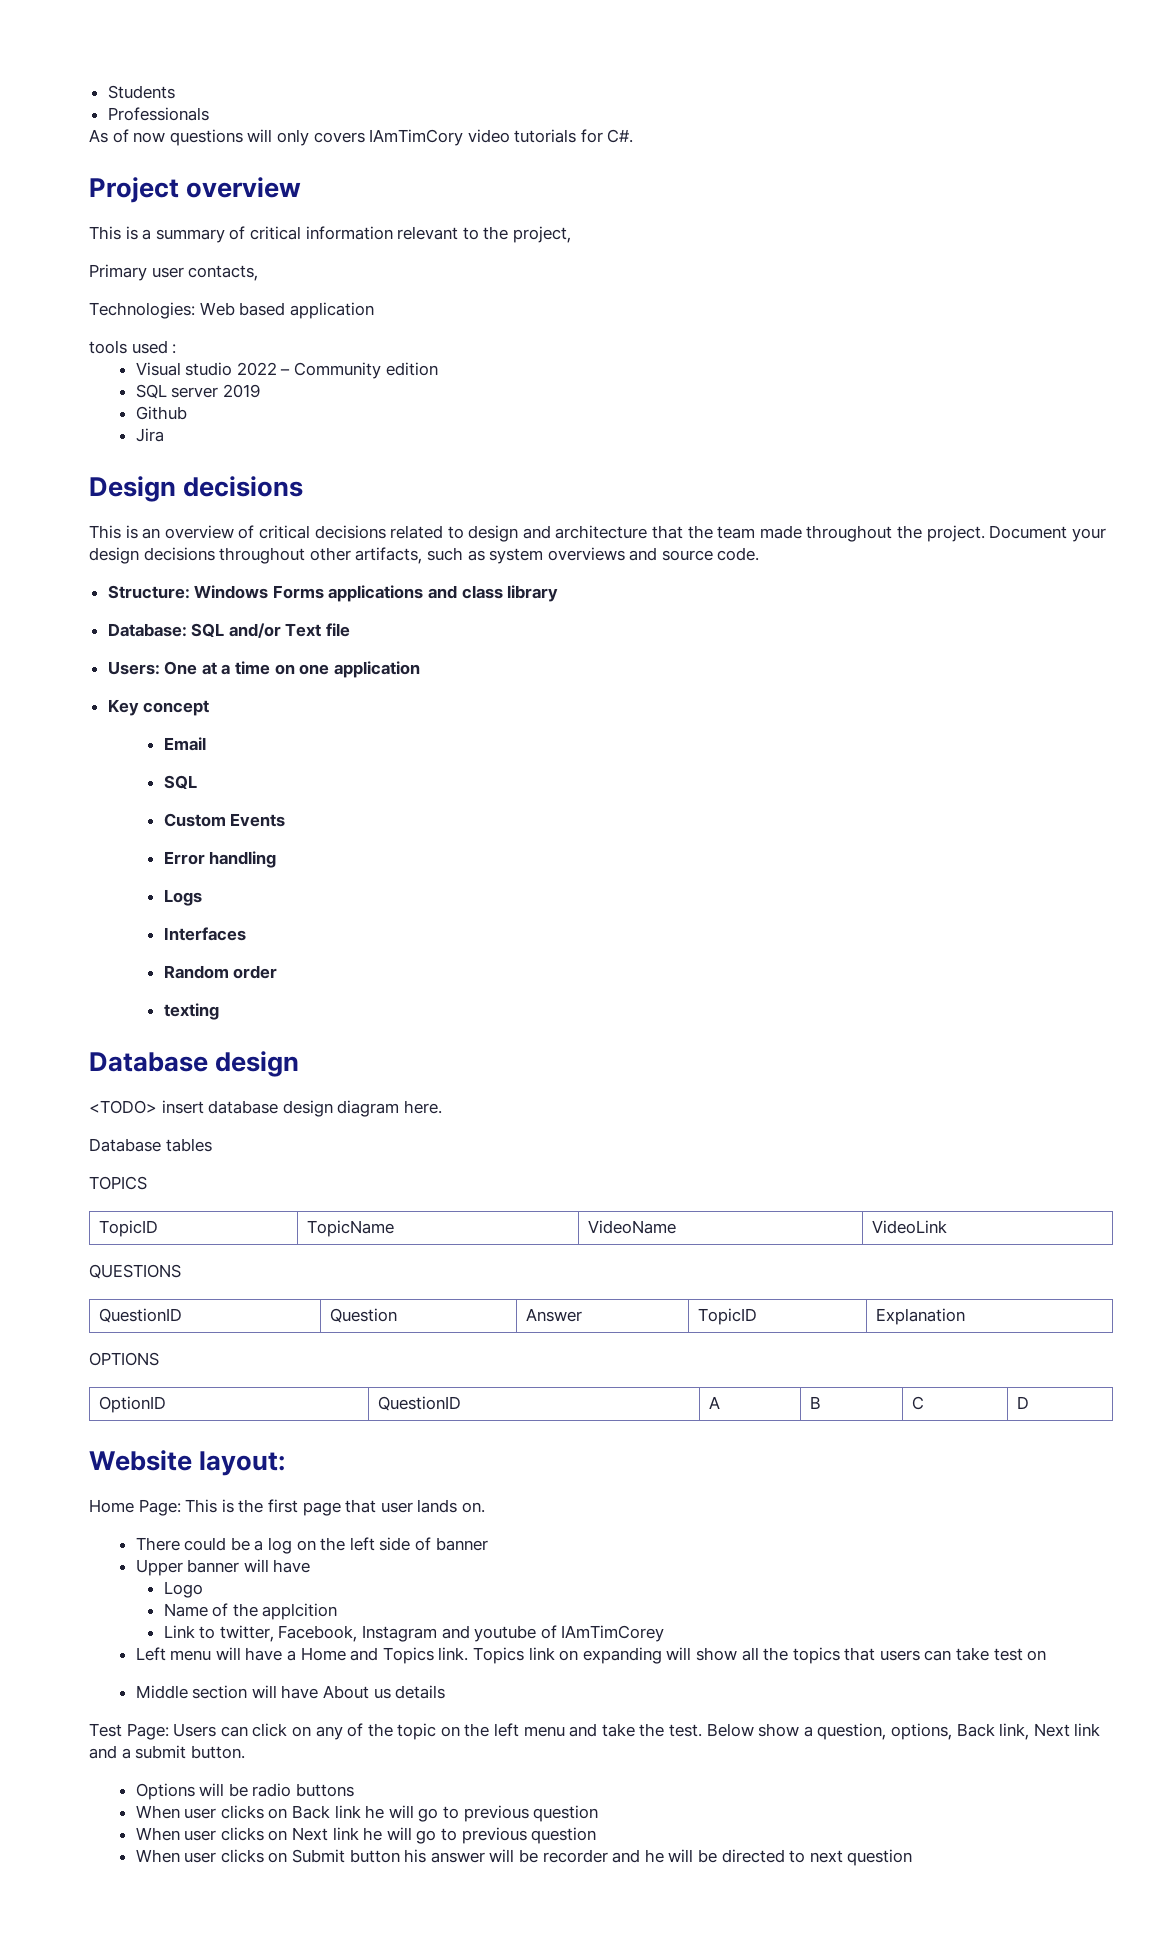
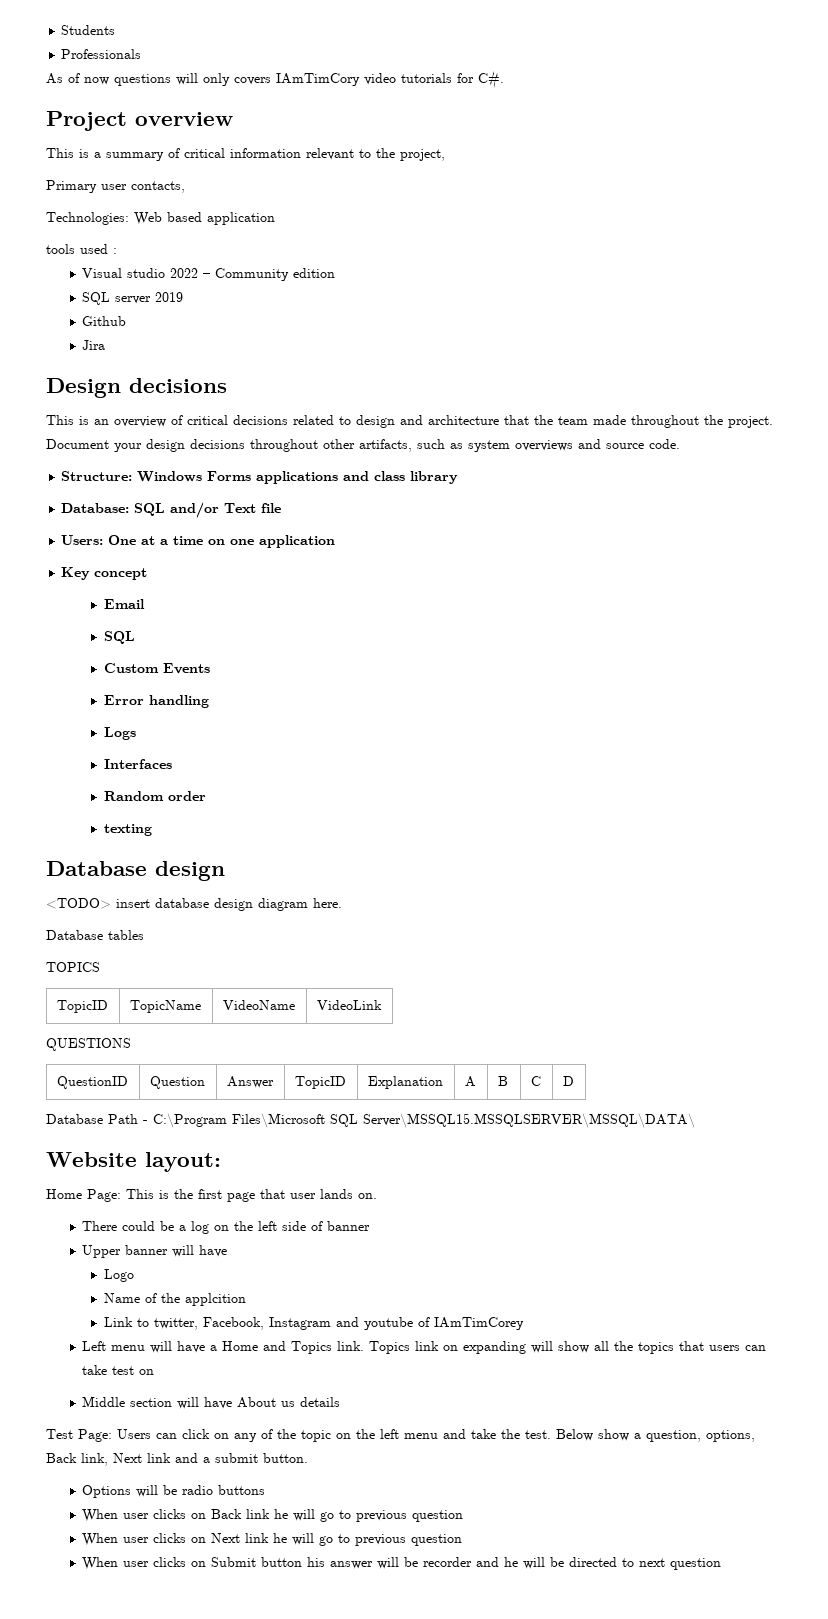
[89,1352,159,1366] [98,1396,166,1413] [377,1396,461,1411] // OPTIONS // OptionID | QuestionID -> (443, 1082) none
(1029, 1402) none -> [46,1113,695,1128] // Database Path - C:\Program Files\Microsoft SQL Server\MSSQL15.MSSQLSERVER\MSSQL\DATA\

